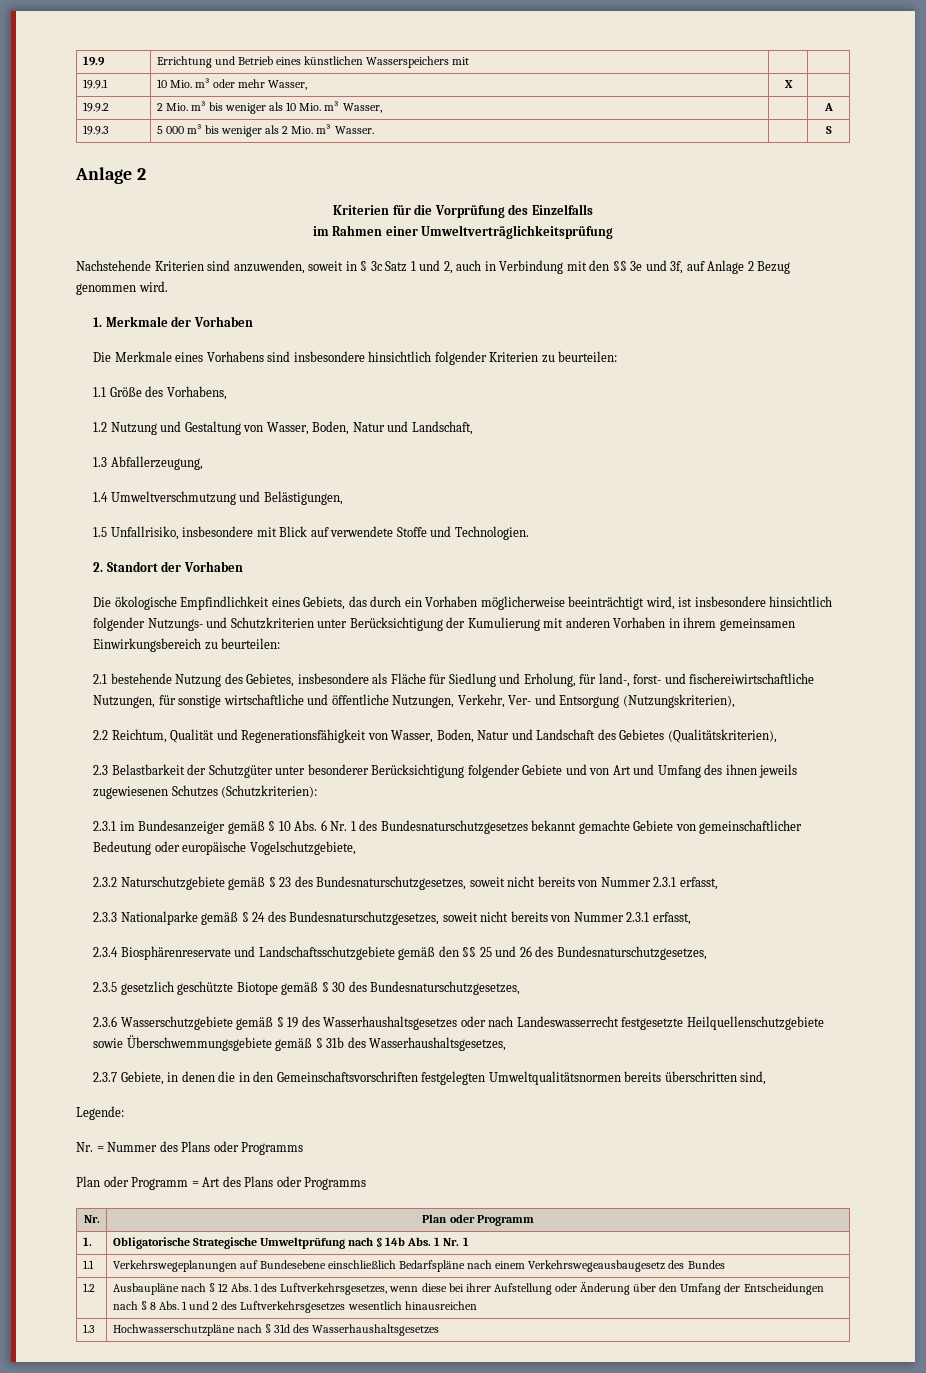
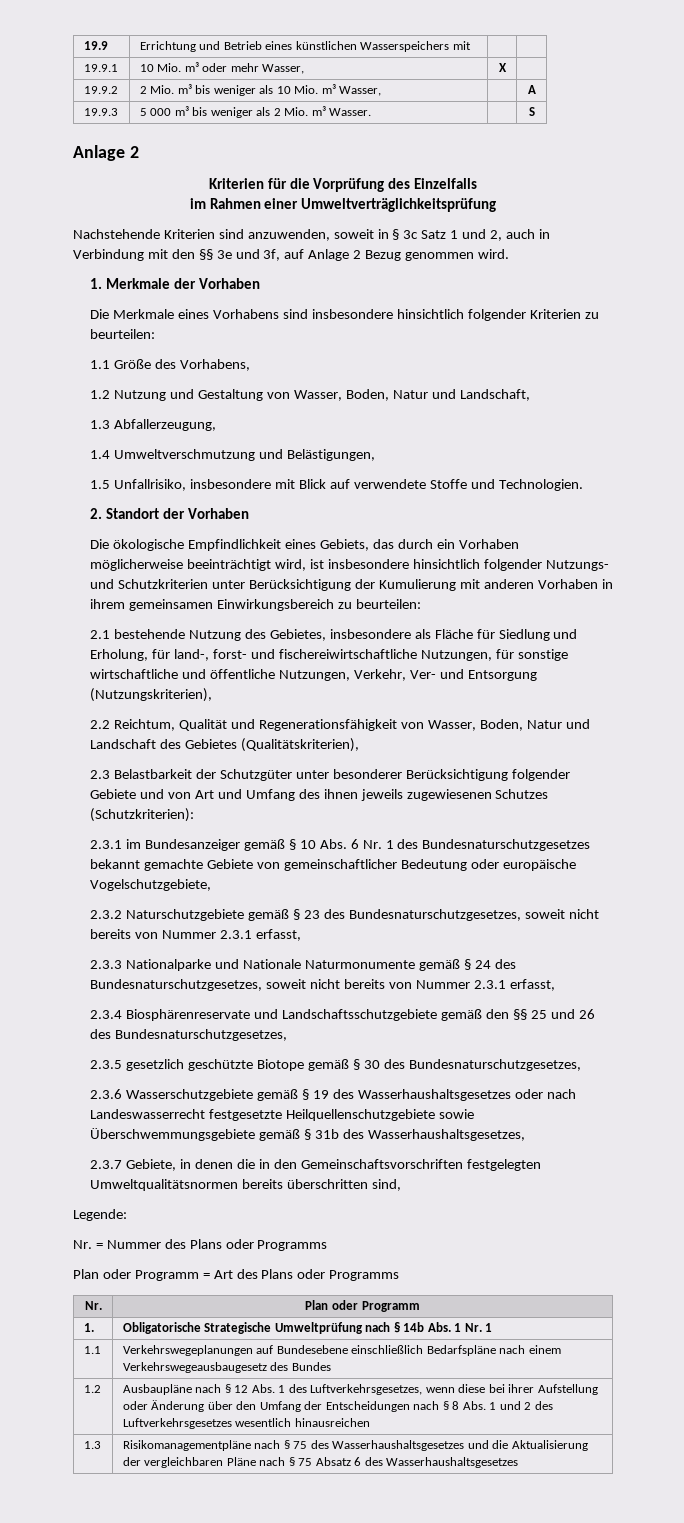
(198, 918) none -> [215,959,415,969] und Nationale Naturmonumente
[112,1324,440,1336] Hochwasserschutzpläne nach § 31d des Wasserhaushaltsgesetzes -> [122,1440,588,1451] [122,1457,519,1468] Risikomanagementpläne nach § 75 des Wasserhaushaltsgesetzes und die Aktualisierung der vergleichbaren Pläne nach § 75 Absatz 6 des Wasserhaushaltsgesetzes

